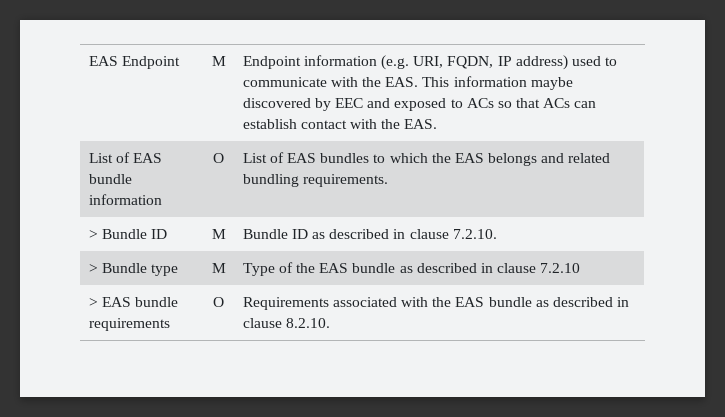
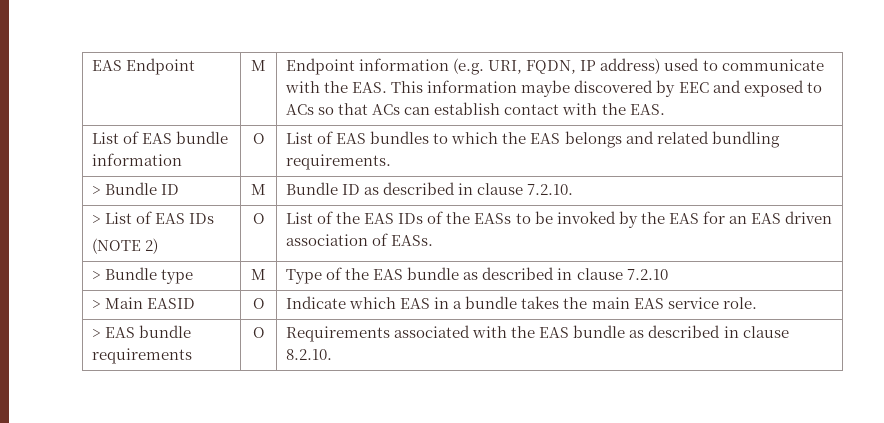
(497, 234) none -> [92,211,215,224] [92,238,159,254] [252,213,265,224] [286,211,832,228] [286,233,434,246] // > List of EAS IDs // (NOTE 2) | O | List of the EAS IDs of the EASs to be invoked by the EAS for an EAS driven association of EASs.
(581, 268) none -> [92,297,196,309] [252,298,265,309] [286,296,757,309] // > Main EASID | O | Indicate which EAS in a bundle takes the main EAS service role.

